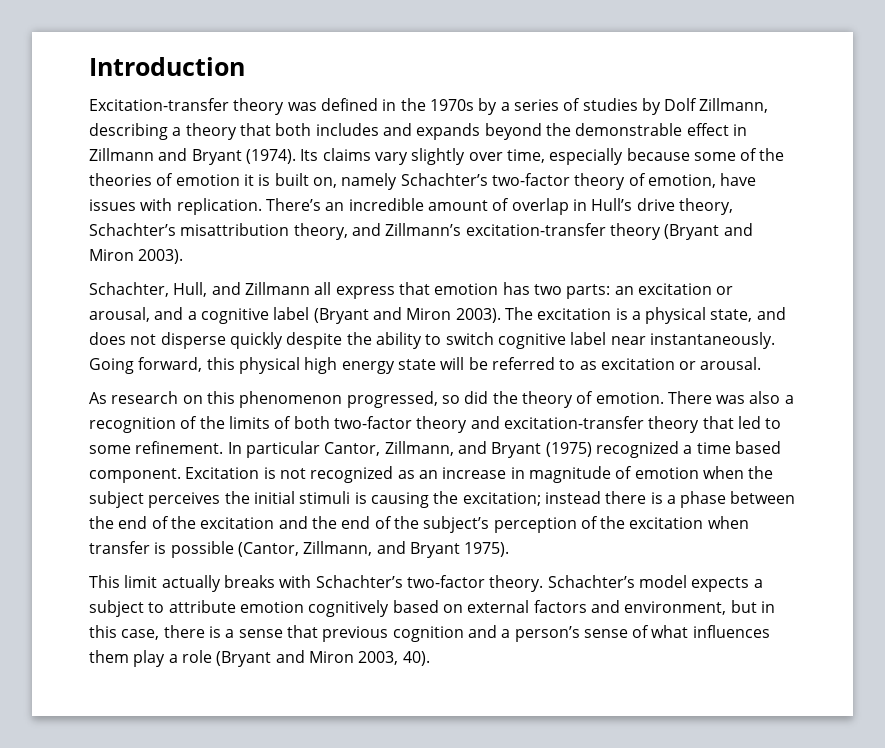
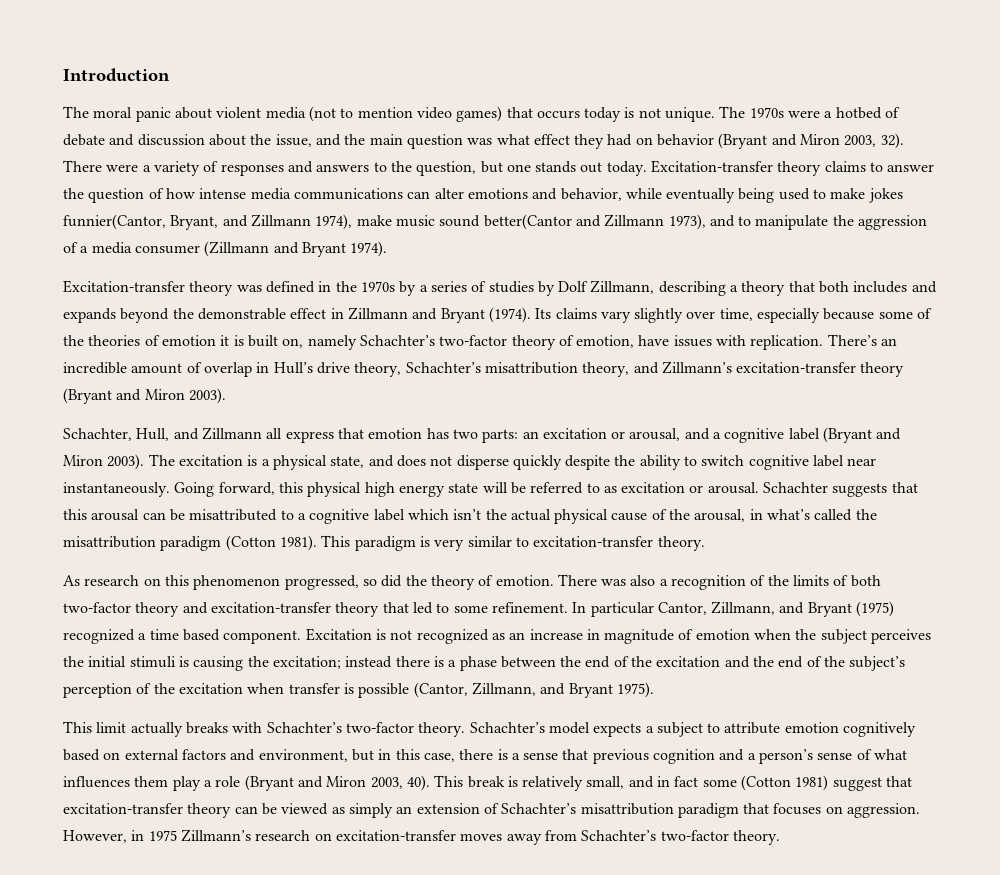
(245, 66) none -> [63,106,901,122] [63,133,904,149] [63,160,935,176] [63,188,903,203] [63,214,928,230] [63,241,388,257] // The moral panic about violent media (not to mention video games) that occurs today is not unique. The 1970s were a hotbed of debate and discussion about the issue, and the main question was what effect they had on behavior (Bryant and Miron 2003, 32). There were a variety of responses and answers to the question, but one stands out today. Excitation-transfer theory claims to answer the question of how intense media communications can alter emotions and behavior, while eventually being used to make jokes funnier(Cantor, Bryant, and Zillmann 1974), make music sound better(Cantor and Zillmann 1973), and to manipulate the aggression of a media consumer (Zillmann and Bryant 1974).
(762, 363) none -> [763,482,918,497] [63,509,877,524] [63,535,705,551] Schachter suggests that this arousal can be misattributed to a cognitive label which isn’t the actual physical cause of the arousal, in what’s called the misattribution paradigm (Cotton 1981). This paradigm is very similar to excitation-transfer theory.
(430, 658) none -> [434,775,913,791] [63,803,921,818] [63,829,780,845] This break is relatively small, and in fact some (Cotton 1981) suggest that excitation-transfer theory can be viewed as simply an extension of Schachter’s misattribution paradigm that focuses on aggression. However, in 1975 Zillmann’s research on excitation-transfer moves away from Schachter’s two-factor theory.

